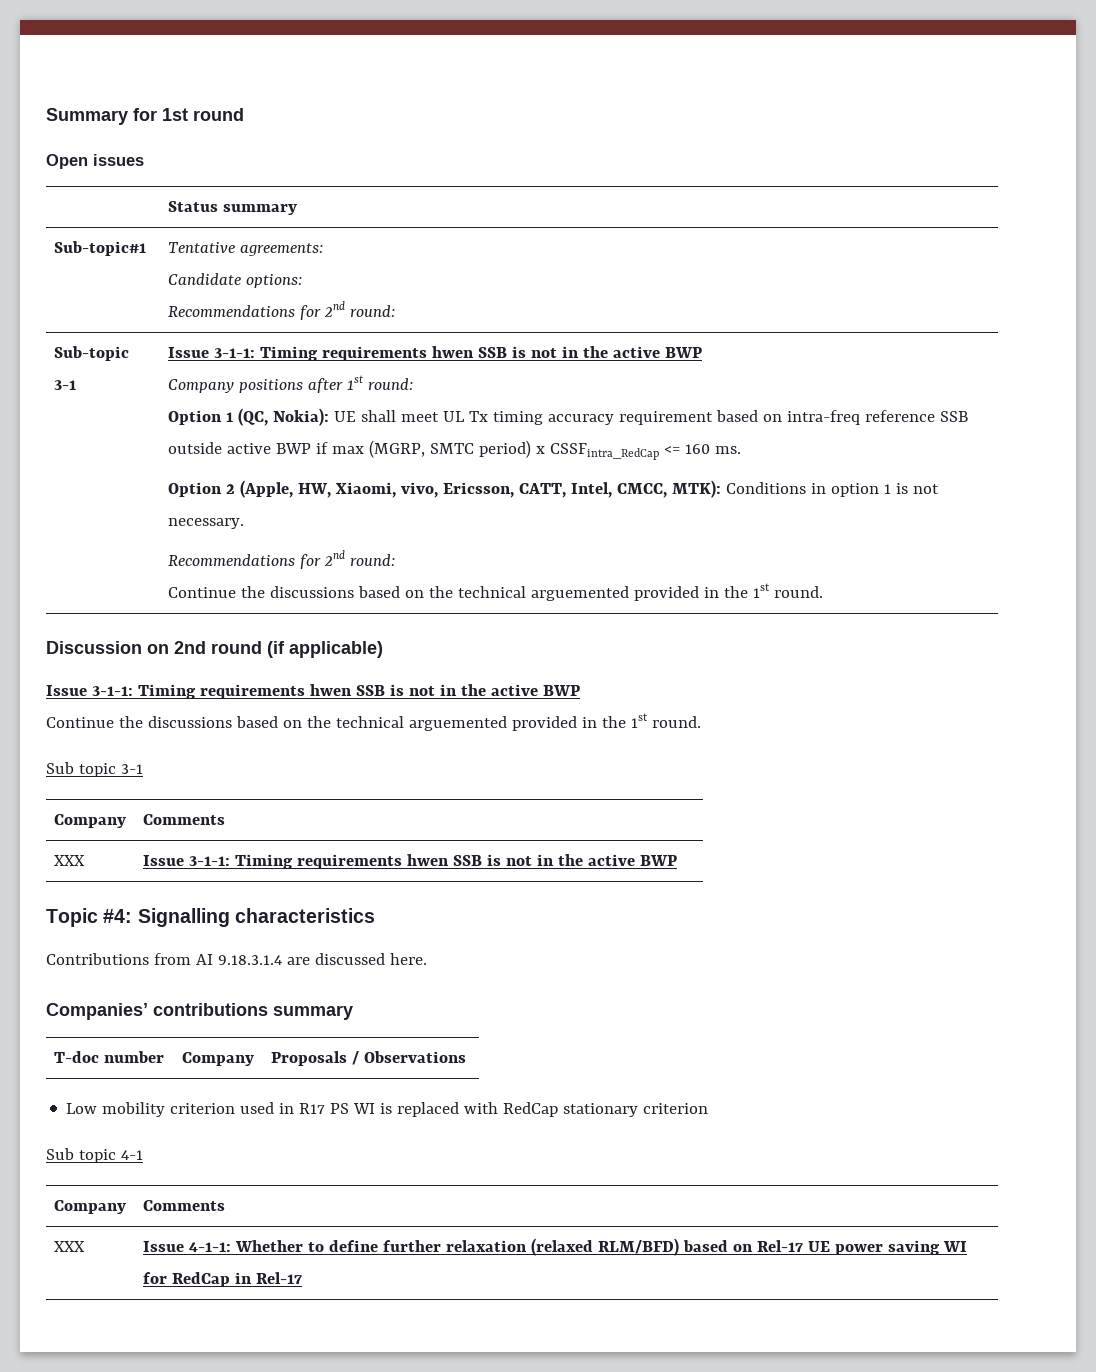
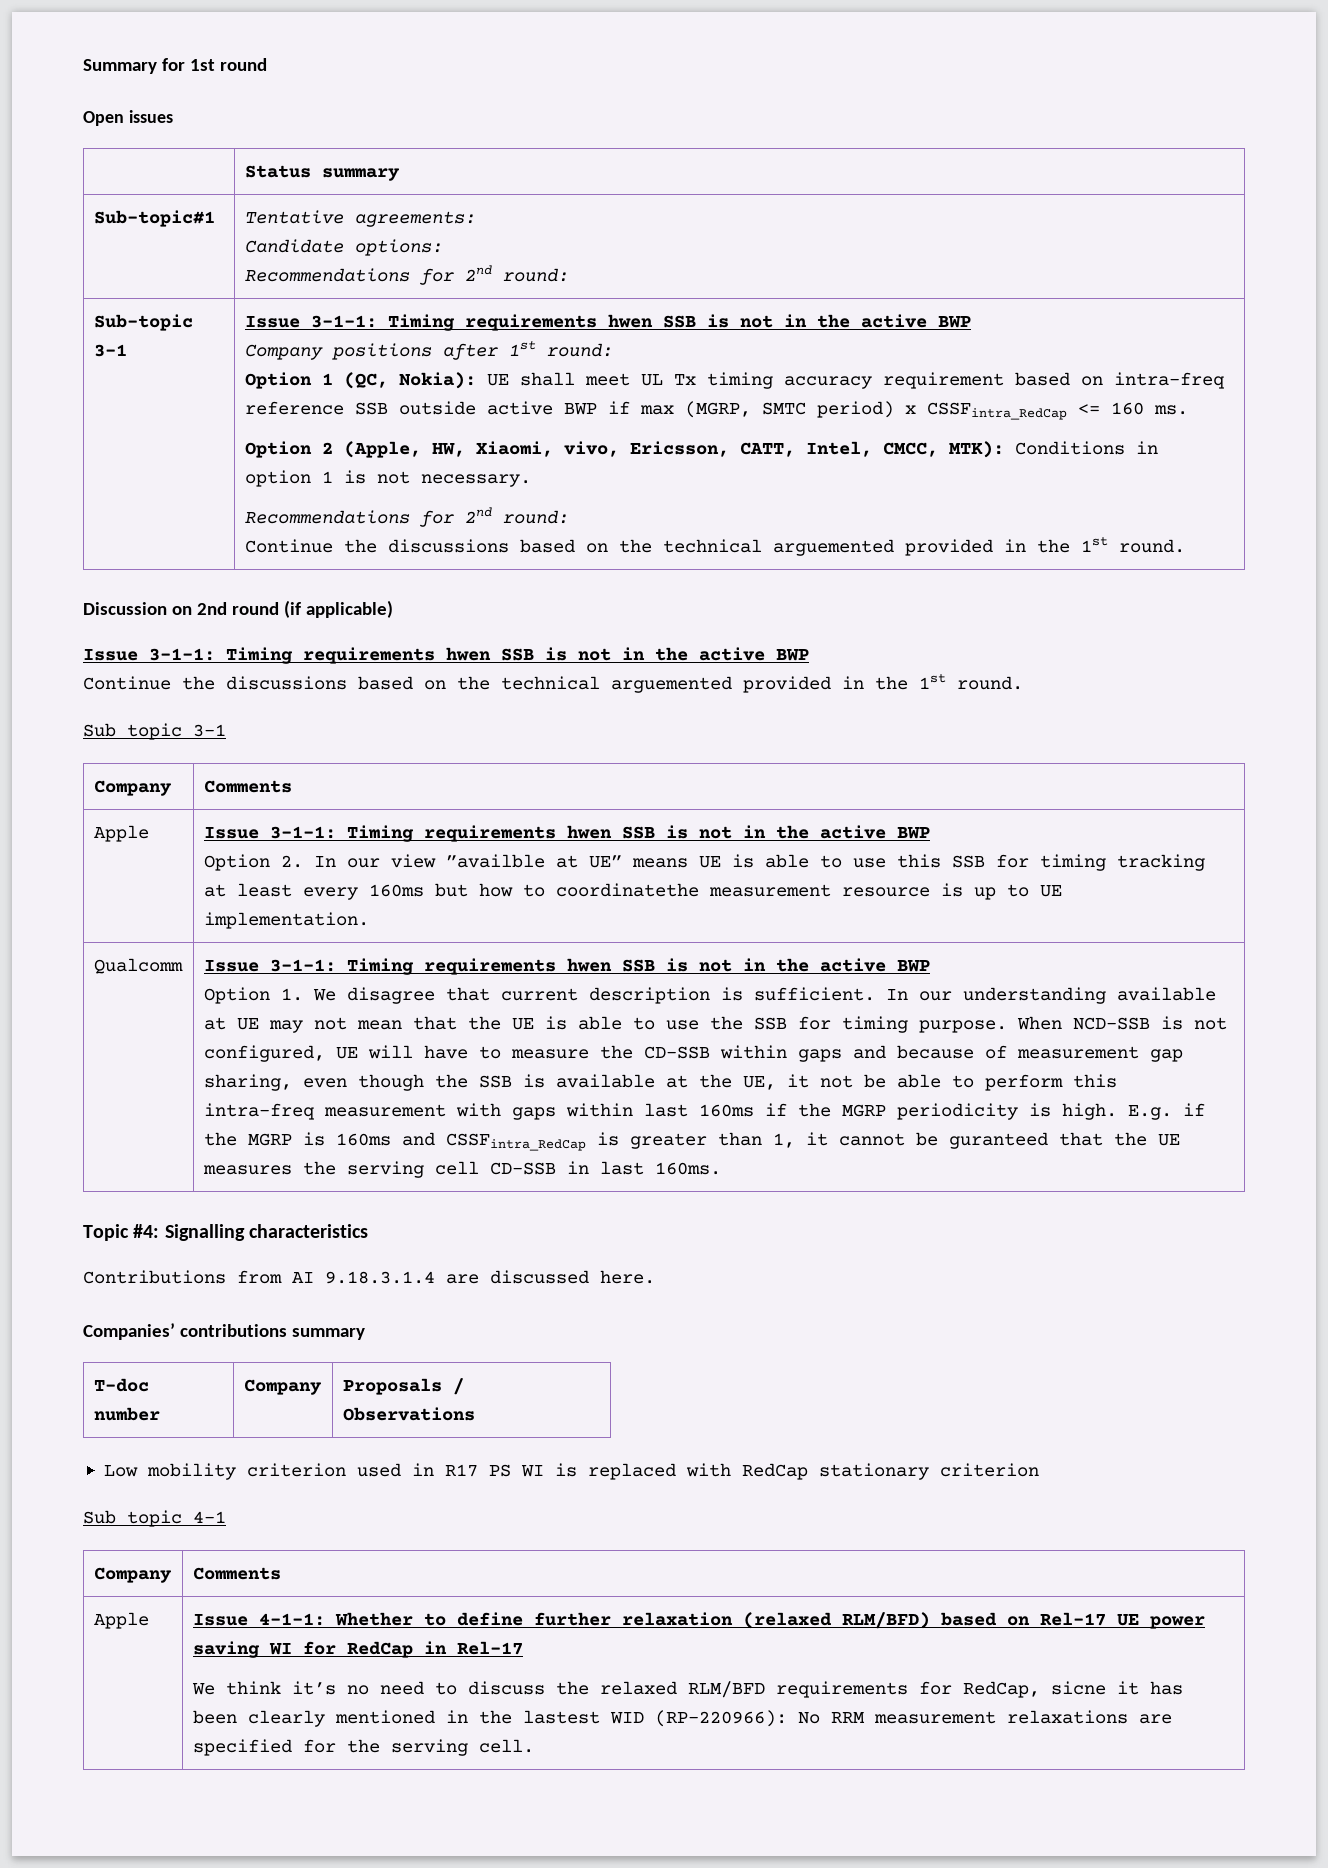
[54,855,86,866] XXX -> [93,825,149,842] Apple
(677, 860) none -> [203,854,1205,871] [203,883,1062,900] [203,912,369,929] [93,958,183,974] [203,958,930,975] [203,987,1216,1004] [203,1016,1227,1033] [203,1045,1183,1062] [203,1074,1117,1091] [203,1103,1205,1120] [203,1132,1180,1151] [202,1161,721,1178] // Option 2. In our view ”availble at UE” means UE is able to use this SSB for timing tracking at least every 160ms but how to coordinatethe measurement resource is up to UE implementation. // Qualcomm | Issue 3-1-1: Timing requirements hwen SSB is not in the active BWP // Option 1. We disagree that current description is sufficient. In our understanding available at UE may not mean that the UE is able to use the SSB for timing purpose. When NCD-SSB is not configured, UE will have to measure the CD-SSB within gaps and because of measurement gap sharing, even though the SSB is available at the UE, it not be able to perform this intra-freq measurement with gaps within last 160ms if the MGRP periodicity is high. E.g. if the MGRP is 160ms and CSSFintra_RedCap is greater than 1, it cannot be guranteed that the UE measures the serving cell CD-SSB in last 160ms.
[54,1241,86,1252] XXX -> [93,1612,149,1629] Apple
(302, 1278) none -> [191,1681,1183,1698] [192,1710,1172,1727] [192,1739,534,1756] // We think it’s no need to discuss the relaxed RLM/BFD requirements for RedCap, sicne it has been clearly mentioned in the lastest WID (RP-220966): No RRM measurement relaxations are specified for the serving cell.

